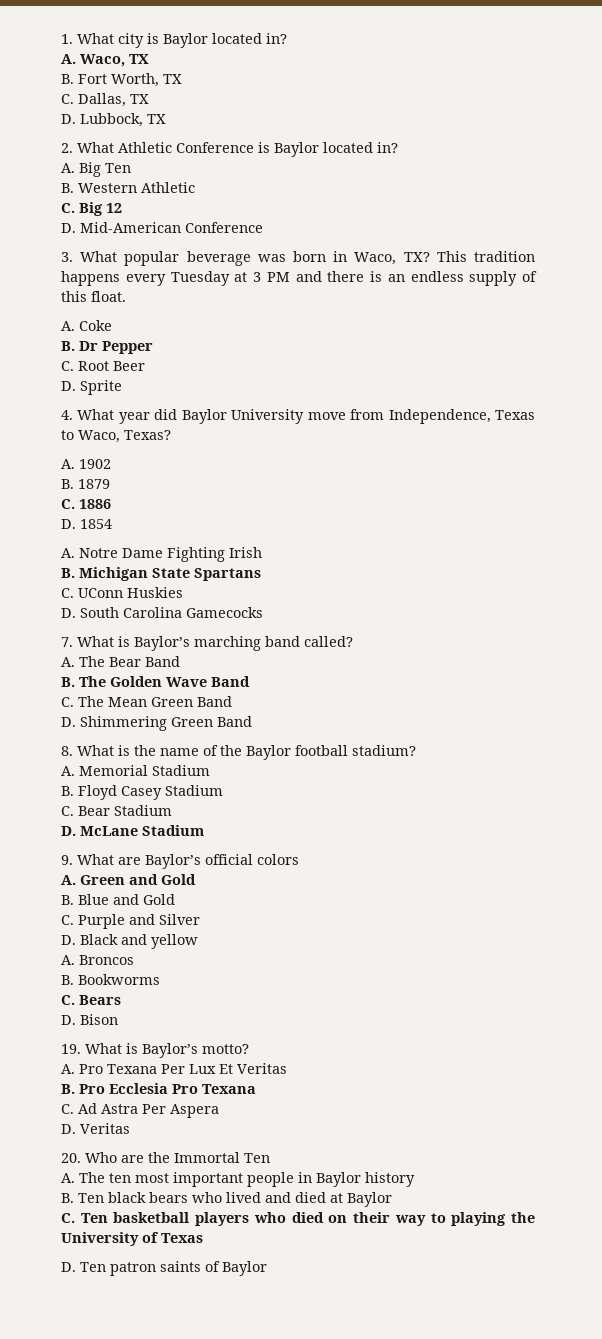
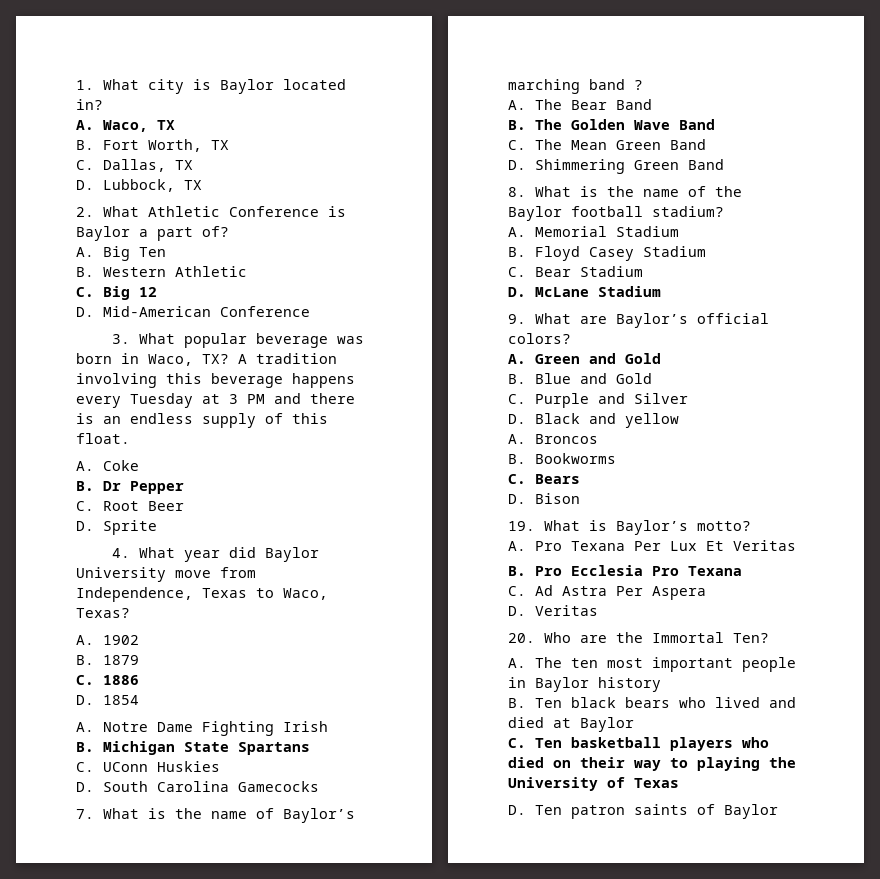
[323,142,398,153] located in? -> [139,226,229,241] a part of?
[436,251,535,262] This tradition -> [238,353,337,364] [76,373,283,388] A tradition involving this beverage
(130, 641) none -> [175,808,274,819] the name of
[304,636,353,647] called? -> [634,80,643,90] ?
[257,854,299,865] colors -> [508,333,571,344] colors?
[244,1153,270,1163] Ten -> [733,633,769,643] Ten?

